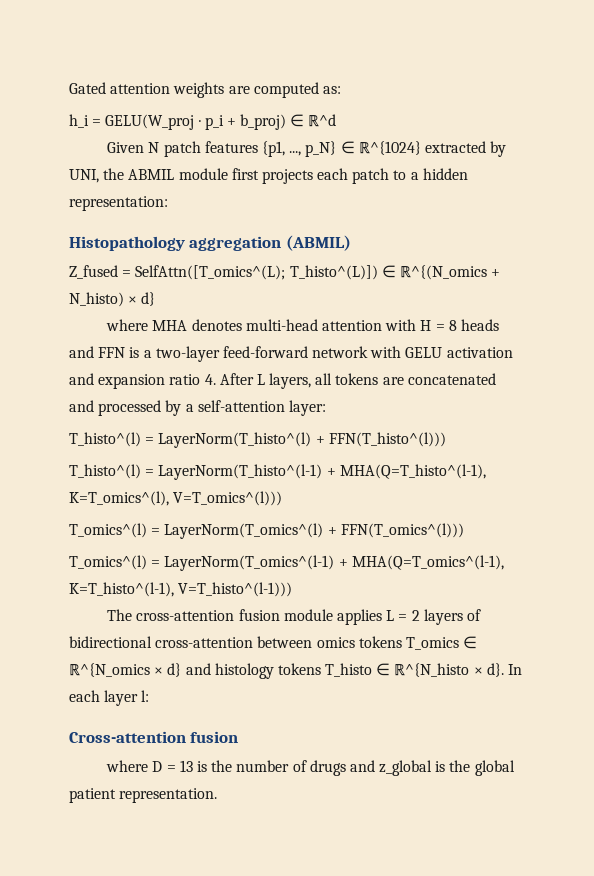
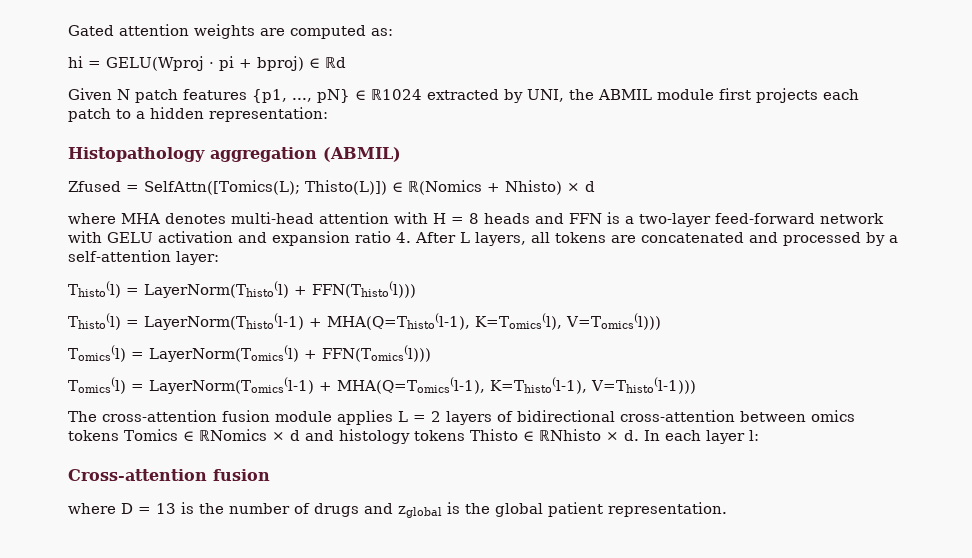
[69,114,337,130] h_i = GELU(W_proj · p_i + b_proj) ∈ ℝ^d -> [68,56,346,71] hi = GELU(Wproj · pi + bproj) ∈ ℝd
[305,141,421,157] p_N} ∈ ℝ^{1024} -> [317,89,422,103] pN} ∈ ℝ1024
[69,265,501,280] [69,292,156,307] Z_fused = SelfAttn([T_omics^(L); T_histo^(L)]) ∈ ℝ^{(N_omics + N_histo) × d} -> [68,180,595,195] Zfused = SelfAttn([Tomics(L); Thisto(L)]) ∈ ℝ(Nomics + Nhisto) × d
[69,432,446,448] [69,464,486,480] [69,491,283,506] [69,523,464,539] [69,555,504,571] [69,582,293,597] T_histo^(l) = LayerNorm(T_histo^(l) + FFN(T_histo^(l))) // T_histo^(l) = LayerNorm(T_histo^(l-1) + MHA(Q=T_histo^(l-1), K=T_omics^(l), V=T_omics^(l))) // T_omics^(l) = LayerNorm(T_omics^(l) + FFN(T_omics^(l))) // T_omics^(l) = LayerNorm(T_omics^(l-1) + MHA(Q=T_omics^(l-1), K=T_histo^(l-1), V=T_histo^(l-1))) -> [68,281,416,298] [68,313,661,330] [68,345,431,362] [68,377,696,394] Thisto(l) = LayerNorm(Thisto(l) + FFN(Thisto(l))) // Thisto(l) = LayerNorm(Thisto(l-1) + MHA(Q=Thisto(l-1), K=Tomics(l), V=Tomics(l))) // Tomics(l) = LayerNorm(Tomics(l) + FFN(Tomics(l))) // Tomics(l) = LayerNorm(Tomics(l-1) + MHA(Q=Tomics(l-1), K=Thisto(l-1), V=Thisto(l-1)))
[405,636,478,650] [69,663,504,679] T_omics ∈ ℝ^{N_omics × d} and histology tokens T_histo ∈ ℝ^{N_histo × d}. -> [124,429,639,444] Tomics ∈ ℝNomics × d and histology tokens Thisto ∈ ℝNhisto × d.
[379,760,433,776] z_global -> [398,506,442,518] zglobal

